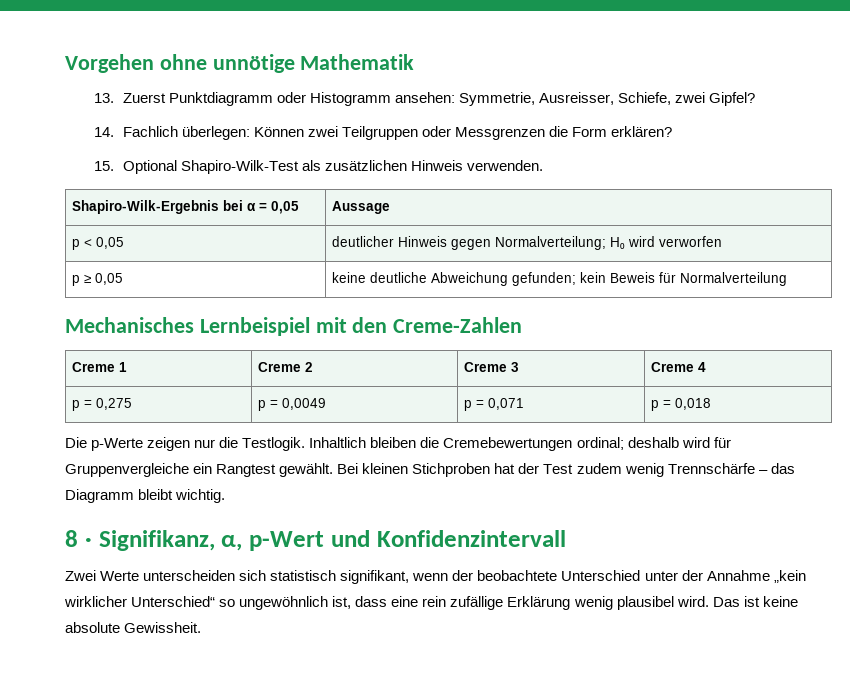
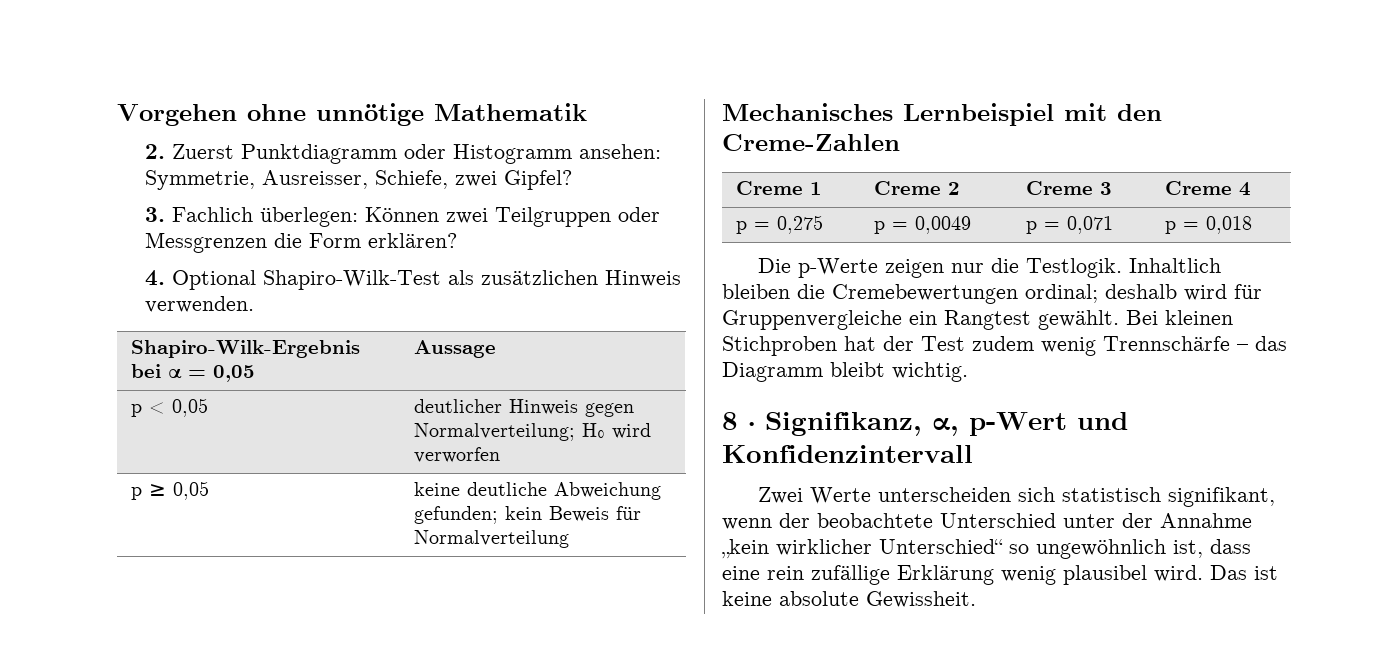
[93,93,114,103] 13. -> [144,144,165,159] 2.
[93,127,114,137] 14. -> [144,207,165,222] 3.
[93,161,114,171] 15. -> [144,270,165,286] 4.

